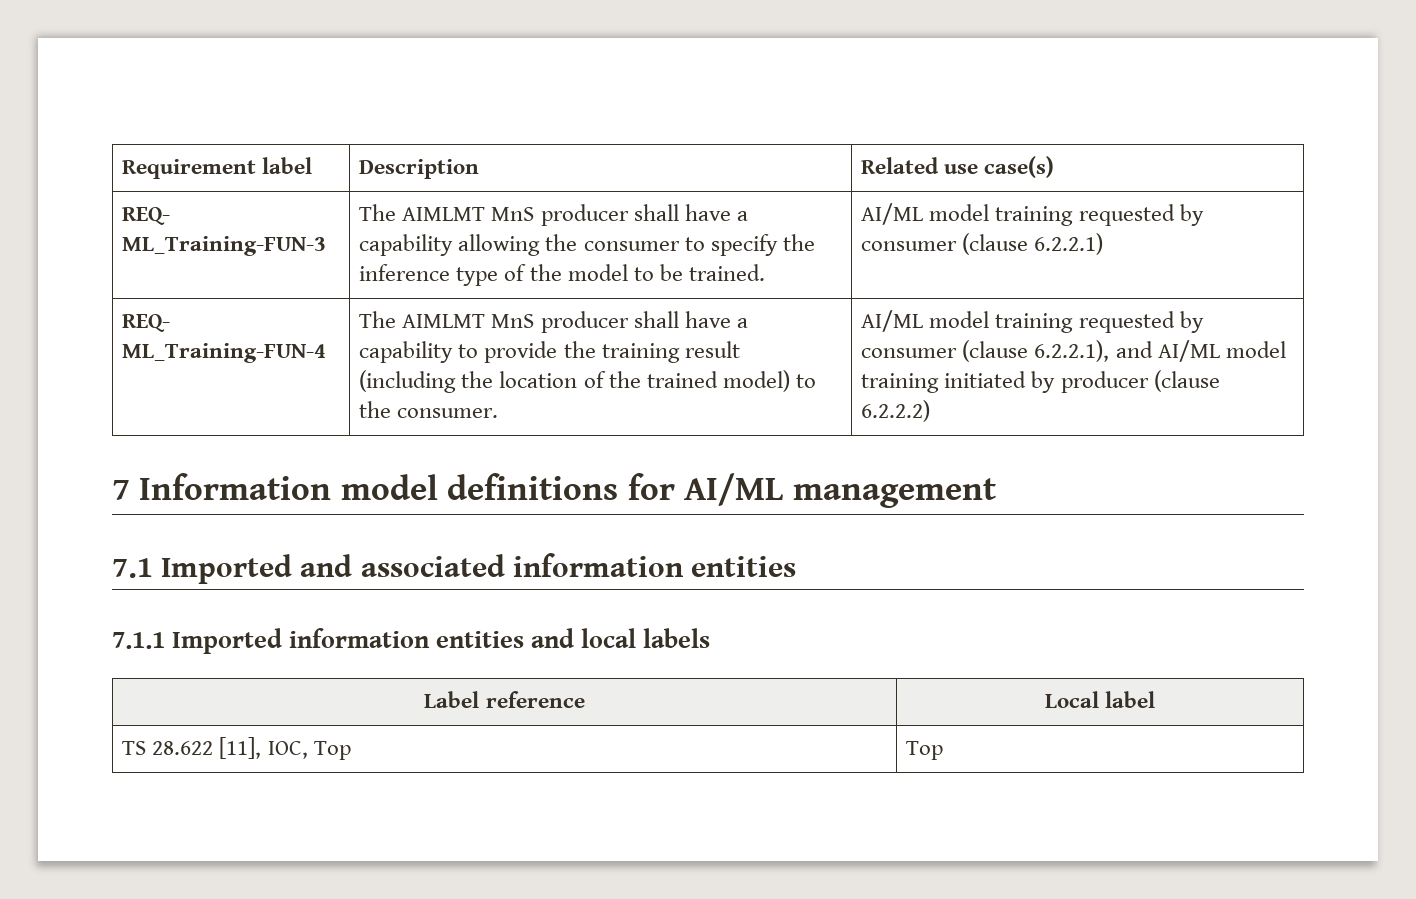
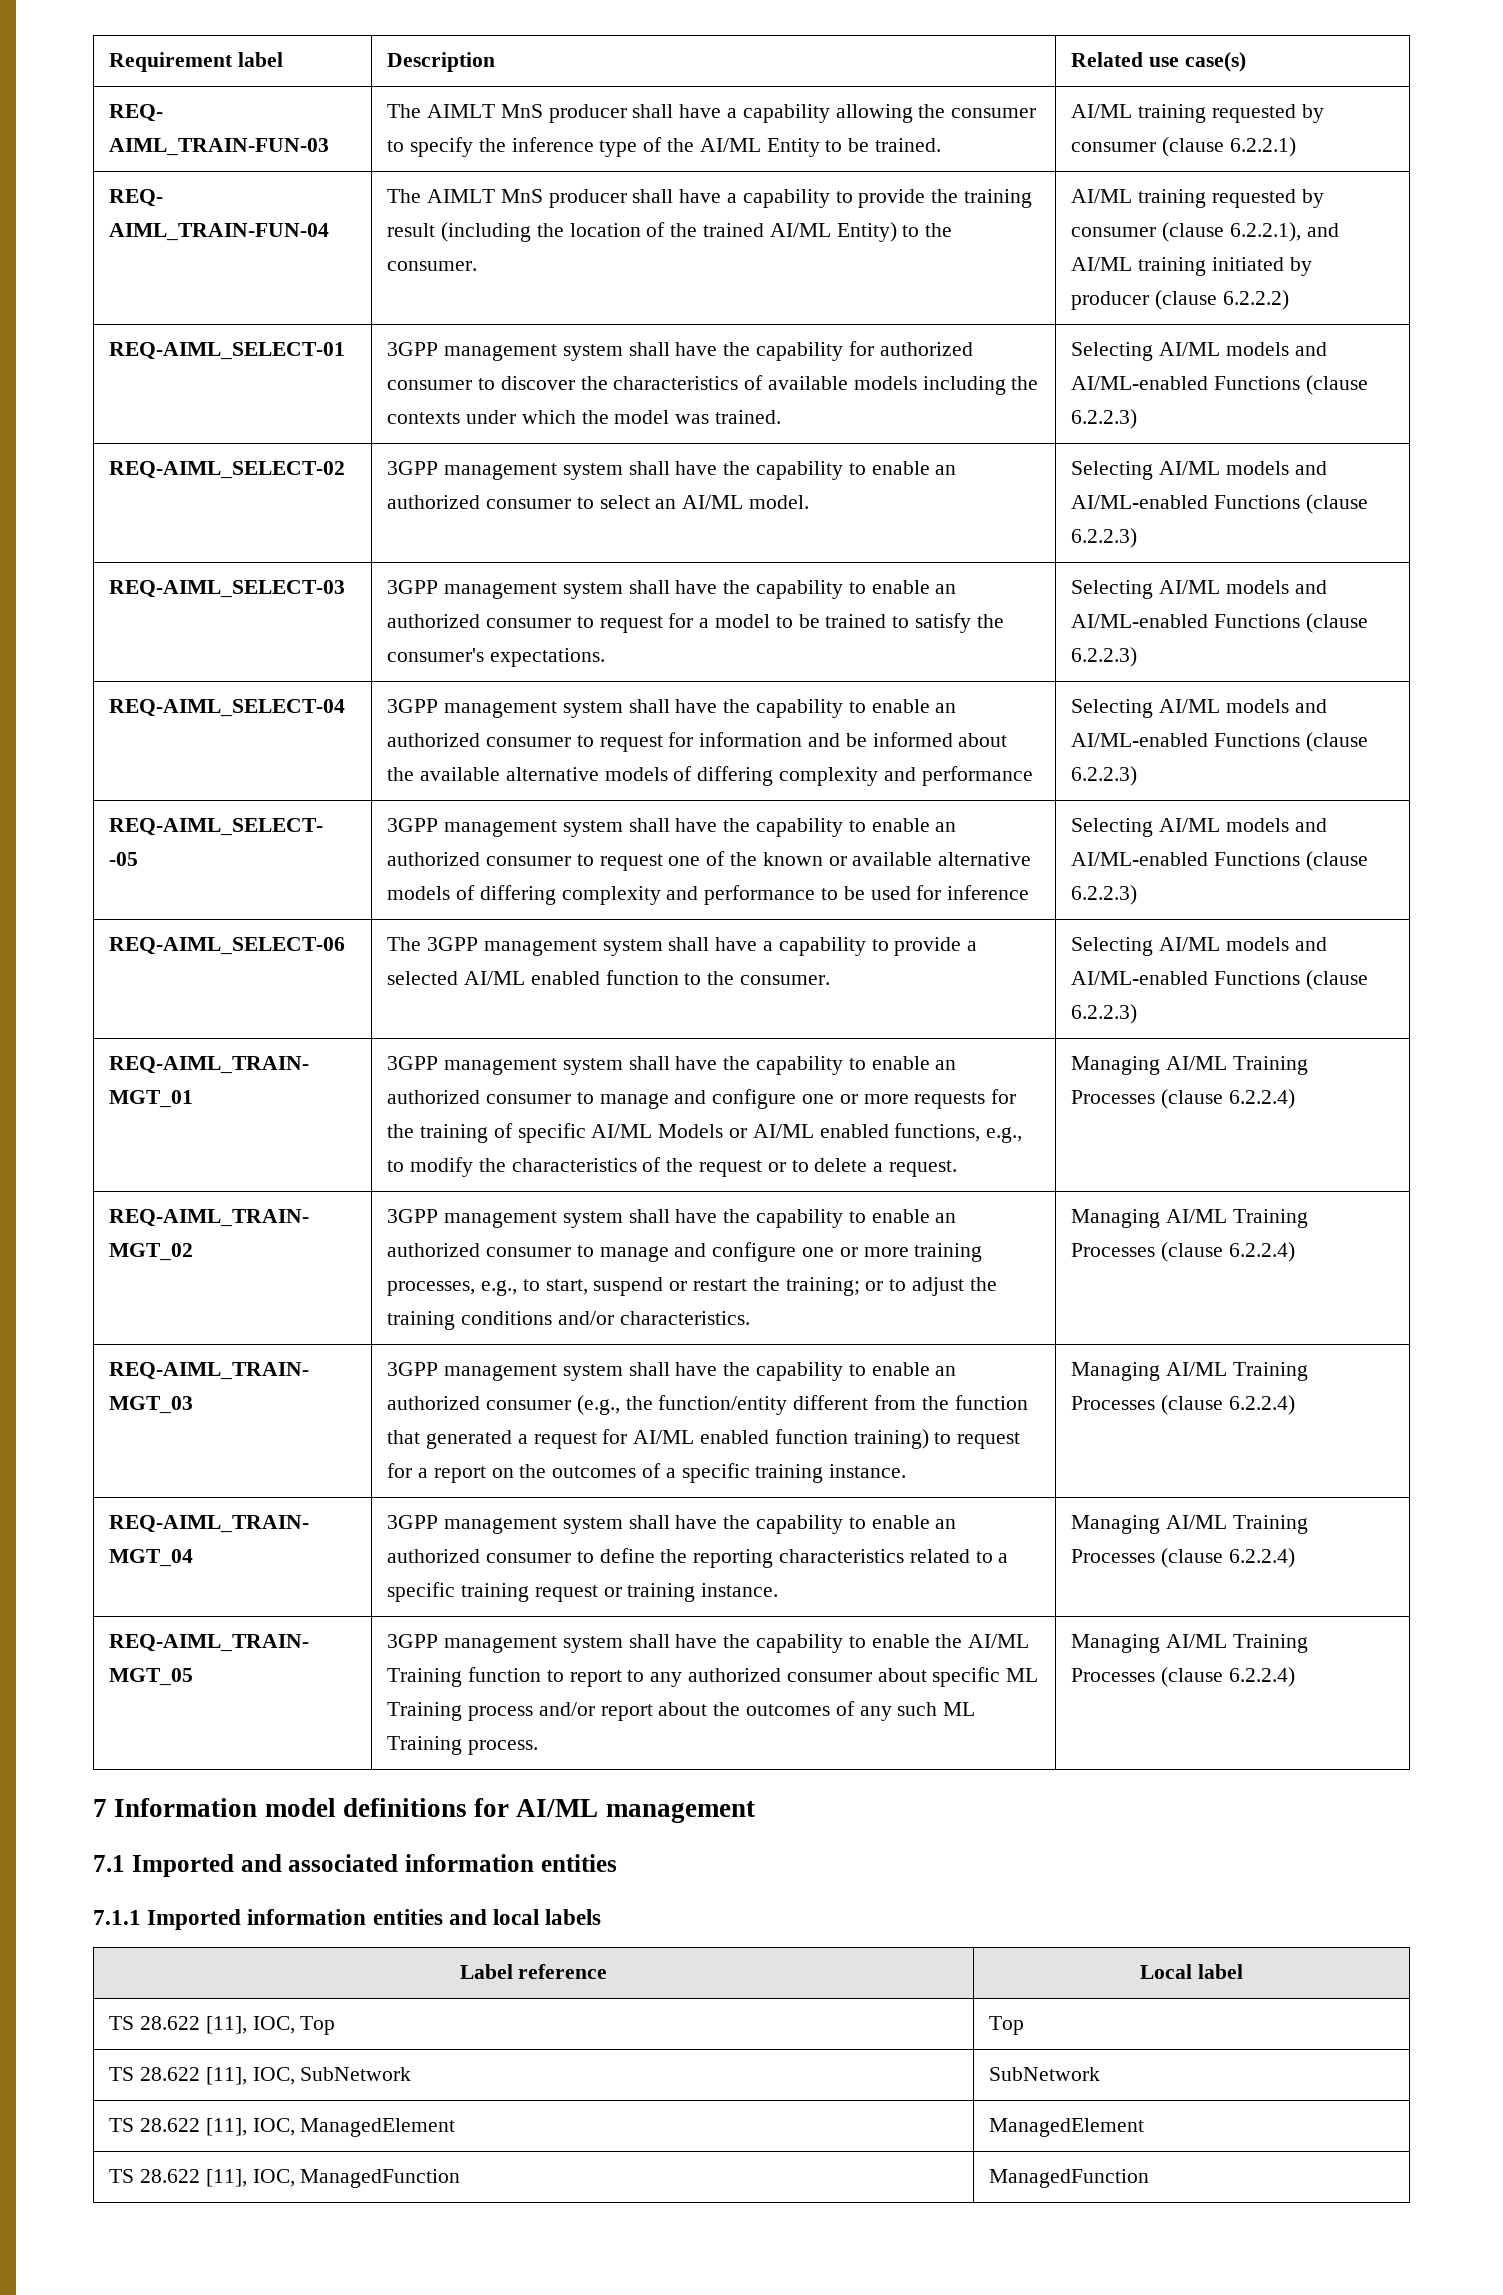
[122,236,327,256] [359,204,486,221] ML_Training-FUN-3 | The AIMLMT -> [109,138,330,156] [387,104,495,118] AIML_TRAIN-FUN-03 | The AIMLT
[567,264,628,281] model -> [699,138,820,157] AI/ML Entity
[929,204,990,221] model -> (1133, 111) none
[122,343,327,363] [359,311,486,328] ML_Training-FUN-4 | The AIMLMT -> [109,223,330,241] [387,189,495,203] AIML_TRAIN-FUN-04 | The AIMLT
[722,370,790,392] model) -> [769,222,897,242] AI/ML Entity)
[929,311,990,328] model -> (1133, 196) none
[1225,341,1286,358] model -> (1133, 264) none
(931, 411) none -> [109,342,346,360] [387,341,973,361] [387,375,1039,395] [387,410,781,424] [1071,342,1327,361] [1071,375,1368,395] [1071,409,1138,429] [109,461,346,479] [387,461,957,480] [387,495,809,509] [1071,461,1327,480] [1071,494,1368,514] [1071,528,1138,548] [109,580,346,598] [387,580,957,599] [387,613,1004,633] [387,648,605,667] [1071,580,1327,599] [1071,613,1368,633] [1071,647,1138,667] [109,699,346,717] [387,699,957,718] [387,732,1008,752] [387,766,1033,786] [1071,699,1327,718] [1071,732,1368,752] [1071,766,1138,786] [109,818,324,836] [109,852,139,866] [387,818,957,837] [387,851,1032,871] [387,885,1030,905] [1071,818,1327,837] [1071,851,1368,871] [1071,885,1138,905] [109,937,346,955] [387,937,978,956] [387,970,830,985] [1071,937,1327,956] [1071,970,1368,990] [1071,1004,1138,1024] [109,1056,310,1074] [109,1090,194,1108] [387,1056,957,1075] [387,1089,1017,1109] [387,1123,1023,1143] [387,1157,958,1177] [1071,1056,1308,1075] [1071,1089,1295,1109] [109,1209,310,1227] [109,1243,194,1261] [387,1209,957,1228] [387,1242,983,1262] [387,1277,997,1296] [387,1311,750,1330] [1071,1209,1308,1228] [1071,1242,1295,1262] [109,1362,310,1380] [109,1396,194,1414] [387,1362,957,1381] [387,1395,1028,1415] [387,1429,1021,1449] [387,1463,907,1483] [1071,1362,1308,1381] [1071,1395,1295,1415] [109,1515,310,1533] [109,1549,194,1567] [387,1515,957,1534] [387,1548,1009,1568] [387,1582,779,1602] [1071,1515,1308,1534] [1071,1548,1295,1568] [109,1634,310,1652] [109,1668,194,1686] [387,1634,1030,1653] [387,1667,1039,1687] [387,1701,976,1721] [387,1736,538,1755] [1071,1634,1308,1653] [1071,1667,1295,1687] // REQ-AIML_SELECT-01 | 3GPP management system shall have the capability for authorized consumer to discover the characteristics of available models including the contexts under which the model was trained. | Selecting AI/ML models and AI/ML-enabled Functions (clause 6.2.2.3) // REQ-AIML_SELECT-02 | 3GPP management system shall have the capability to enable an authorized consumer to select an AI/ML model. | Selecting AI/ML models and AI/ML-enabled Functions (clause 6.2.2.3) // REQ-AIML_SELECT-03 | 3GPP management system shall have the capability to enable an authorized consumer to request for a model to be trained to satisfy the consumer's expectations. | Selecting AI/ML models and AI/ML-enabled Functions (clause 6.2.2.3) // REQ-AIML_SELECT-04 | 3GPP management system shall have the capability to enable an authorized consumer to request for information and be informed about the available alternative models of differing complexity and performance | Selecting AI/ML models and AI/ML-enabled Functions (clause 6.2.2.3) // REQ-AIML_SELECT- -05 | 3GPP management system shall have the capability to enable an authorized consumer to request one of the known or available alternative models of differing complexity and performance to be used for inference | Selecting AI/ML models and AI/ML-enabled Functions (clause 6.2.2.3) // REQ-AIML_SELECT-06 | The 3GPP management system shall have a capability to provide a selected AI/ML enabled function to the consumer. | Selecting AI/ML models and AI/ML-enabled Functions (clause 6.2.2.3) // REQ-AIML_TRAIN- MGT_01 | 3GPP management system shall have the capability to enable an authorized consumer to manage and configure one or more requests for the training of specific AI/ML Models or AI/ML enabled functions, e.g., to modify the characteristics of the request or to delete a request. | Managing AI/ML Training Processes (clause 6.2.2.4) // REQ-AIML_TRAIN- MGT_02 | 3GPP management system shall have the capability to enable an authorized consumer to manage and configure one or more training processes, e.g., to start, suspend or restart the training; or to adjust the training conditions and/or characteristics. | Managing AI/ML Training Processes (clause 6.2.2.4) // REQ-AIML_TRAIN- MGT_03 | 3GPP management system shall have the capability to enable an authorized consumer (e.g., the function/entity different from the function that generated a request for AI/ML enabled function training) to request for a report on the outcomes of a specific training instance. | Managing AI/ML Training Processes (clause 6.2.2.4) // REQ-AIML_TRAIN- MGT_04 | 3GPP management system shall have the capability to enable an authorized consumer to define the reporting characteristics related to a specific training request or training instance. | Managing AI/ML Training Processes (clause 6.2.2.4) // REQ-AIML_TRAIN- MGT_05 | 3GPP management system shall have the capability to enable the AI/ML Training function to report to any authorized consumer about specific ML Training process and/or report about the outcomes of any such ML Training process. | Managing AI/ML Training Processes (clause 6.2.2.4)
(944, 750) none -> [109,2067,412,2085] [989,2067,1101,2081] [109,2118,456,2137] [989,2118,1145,2137] [109,2169,461,2188] [989,2169,1150,2188] // TS 28.622 [11], IOC, SubNetwork | SubNetwork // TS 28.622 [11], IOC, ManagedElement | ManagedElement // TS 28.622 [11], IOC, ManagedFunction | ManagedFunction

